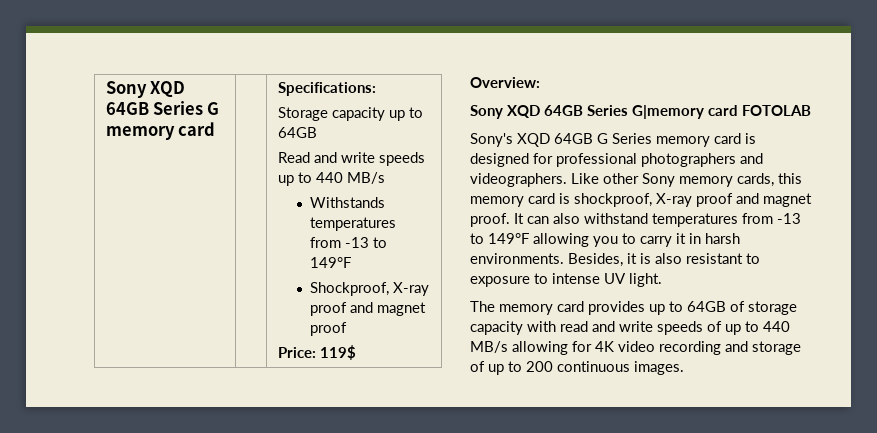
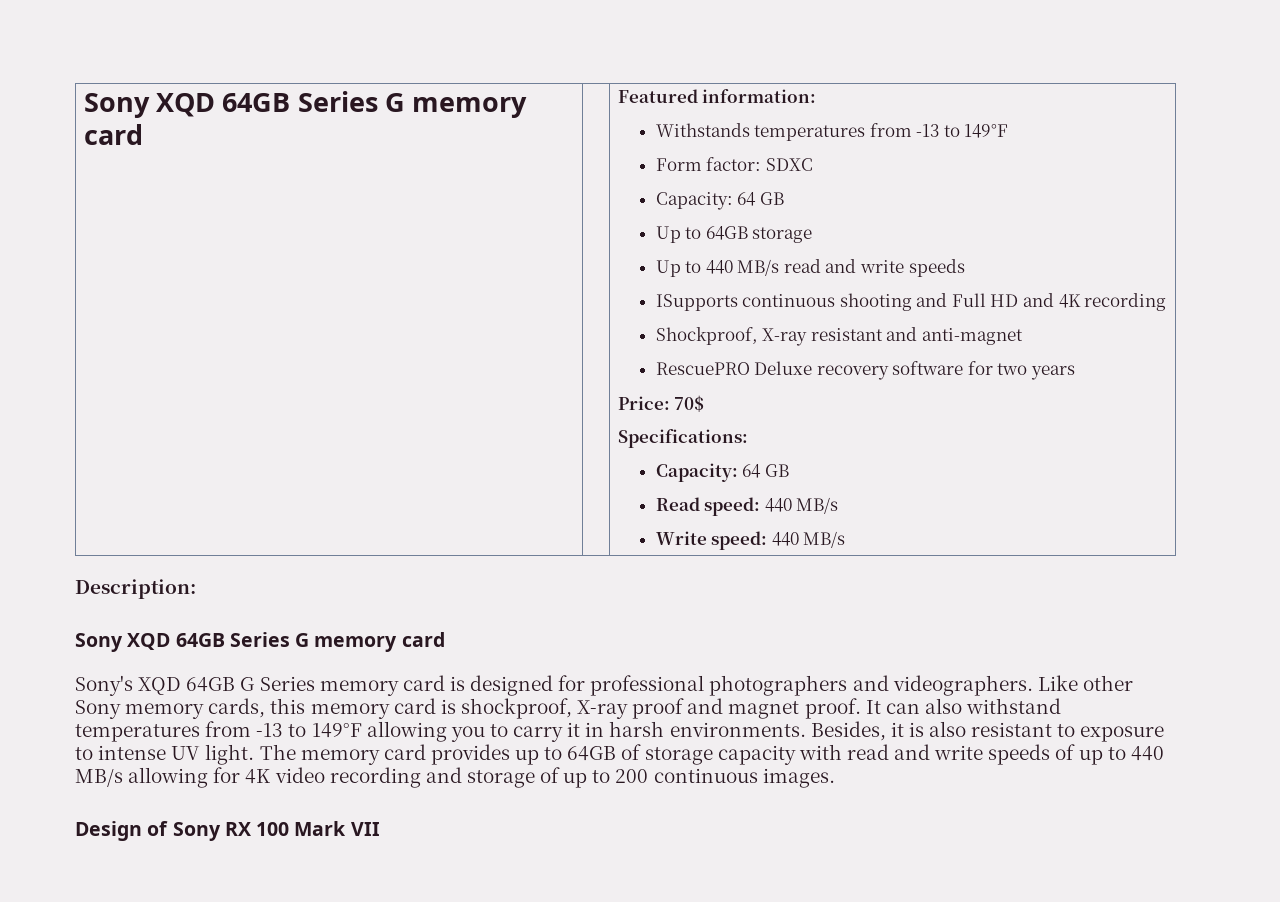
[277,82,376,96] [277,107,423,121] [277,127,317,138] [277,152,425,166] [277,172,385,186] Specifications: // Storage capacity up to 64GB // Read and write speeds up to 440 MB/s -> [617,89,817,103] Featured information:
[310,282,430,296] [310,302,427,316] [310,322,348,336] [277,345,356,360] [470,77,540,88] [470,105,811,119] Shockproof, X-ray proof and magnet proof // Price: 119$ // Overview: // Sony XQD 64GB Series G|memory card FOTOLAB -> [655,157,813,171] [655,192,784,210] [655,226,813,243] [655,259,965,277] [655,293,1167,311] [655,327,1023,346] [655,361,1076,380] [617,395,705,412] [617,429,748,448] [655,463,789,482] [655,497,839,516] [655,531,846,550] [75,579,196,599] [75,632,445,652] Form factor: SDXC // Capacity: 64 GB // Up to 64GB storage // Up to 440 MB/s read and write speeds // ISupports continuous shooting and Full HD and 4K recording // Shockproof, X-ray resistant and anti-magnet // RescuePRO Deluxe recovery software for two years // Price: 70$ // Specifications: // Capacity: 64 GB // Read speed: 440 MB/s // Write speed: 440 MB/s // Description: // Sony XQD 64GB Series G memory card
(662, 280) // -> (255, 754) none
(684, 368) none -> [75,821,380,841] // Design of Sony RX 100 Mark VII

